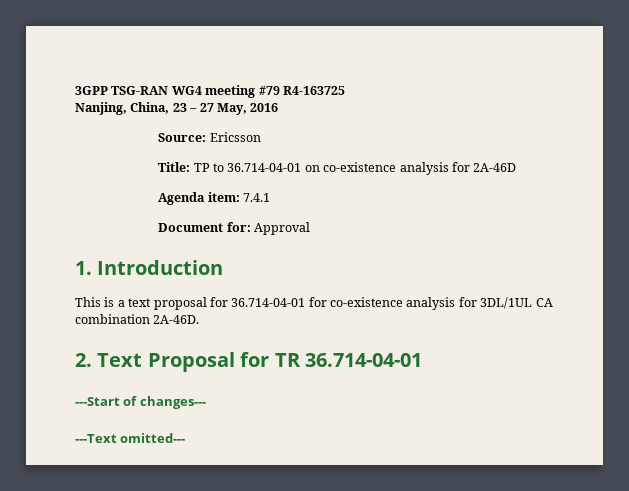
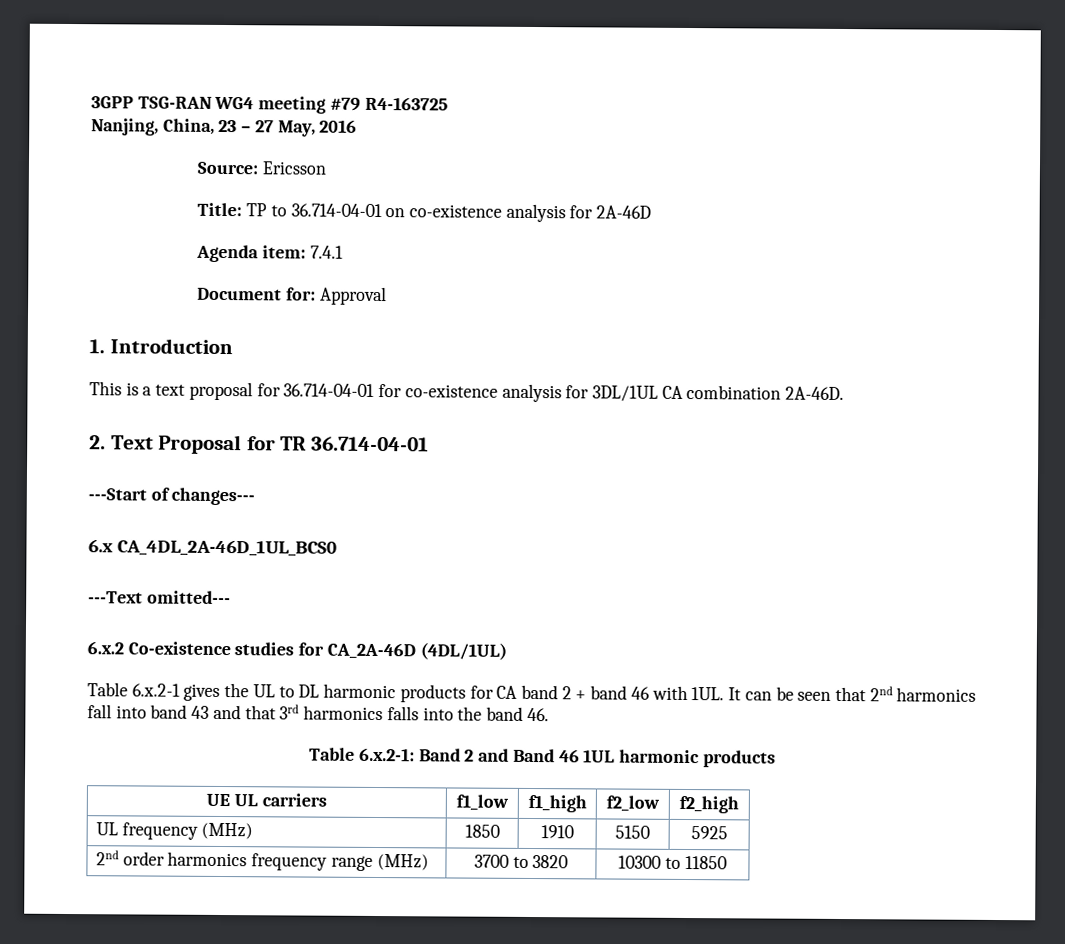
(206, 402) none -> [88,539,337,557] // 6.x CA_4DL_2A-46D_1UL_BCS0
(186, 438) none -> [87,641,507,660] [87,682,977,703] [87,704,549,722] [309,747,776,768] [206,793,327,807] [456,794,509,811] [527,794,587,813] [606,795,660,812] [679,795,739,814] [95,822,254,840] [464,824,500,838] [540,825,574,839] [615,825,650,839] [690,826,728,840] [95,850,429,871] [473,854,569,869] [618,855,727,870] // 6.x.2 Co-existence studies for CA_2A-46D (4DL/1UL) // Table 6.x.2-1 gives the UL to DL harmonic products for CA band 2 + band 46 with 1UL. It can be seen that 2nd harmonics fall into band 43 and that 3rd harmonics falls into the band 46. // Table 6.x.2-1: Band 2 and Band 46 1UL harmonic products // UE UL carriers | f1_low | f1_high | f2_low | f2_high // UL frequency (MHz) | 1850 | 1910 | 5150 | 5925 // 2nd order harmonics frequency range (MHz) | 3700 to 3820 | 10300 to 11850

